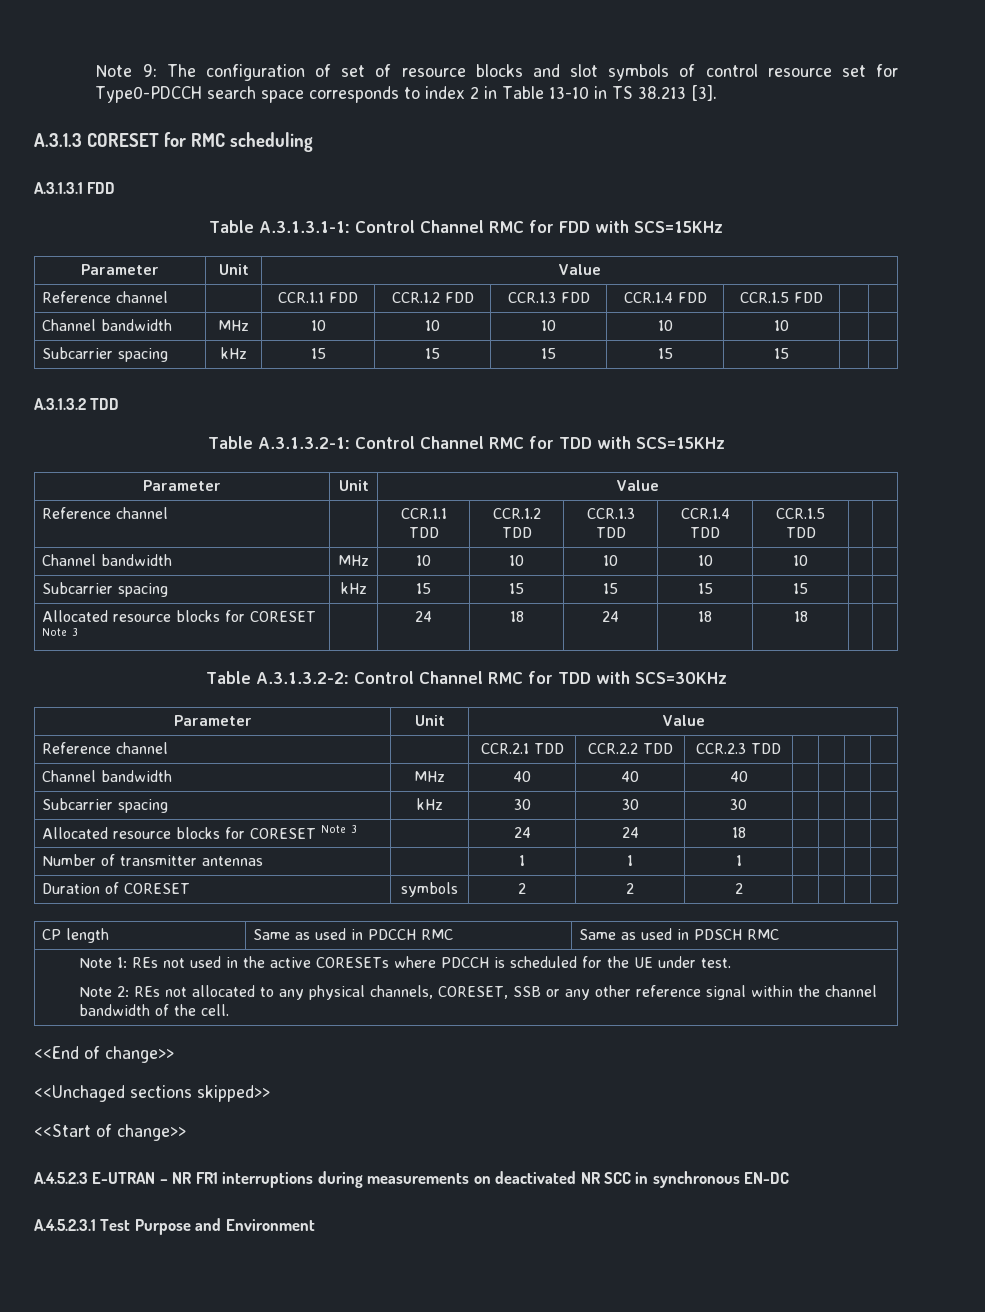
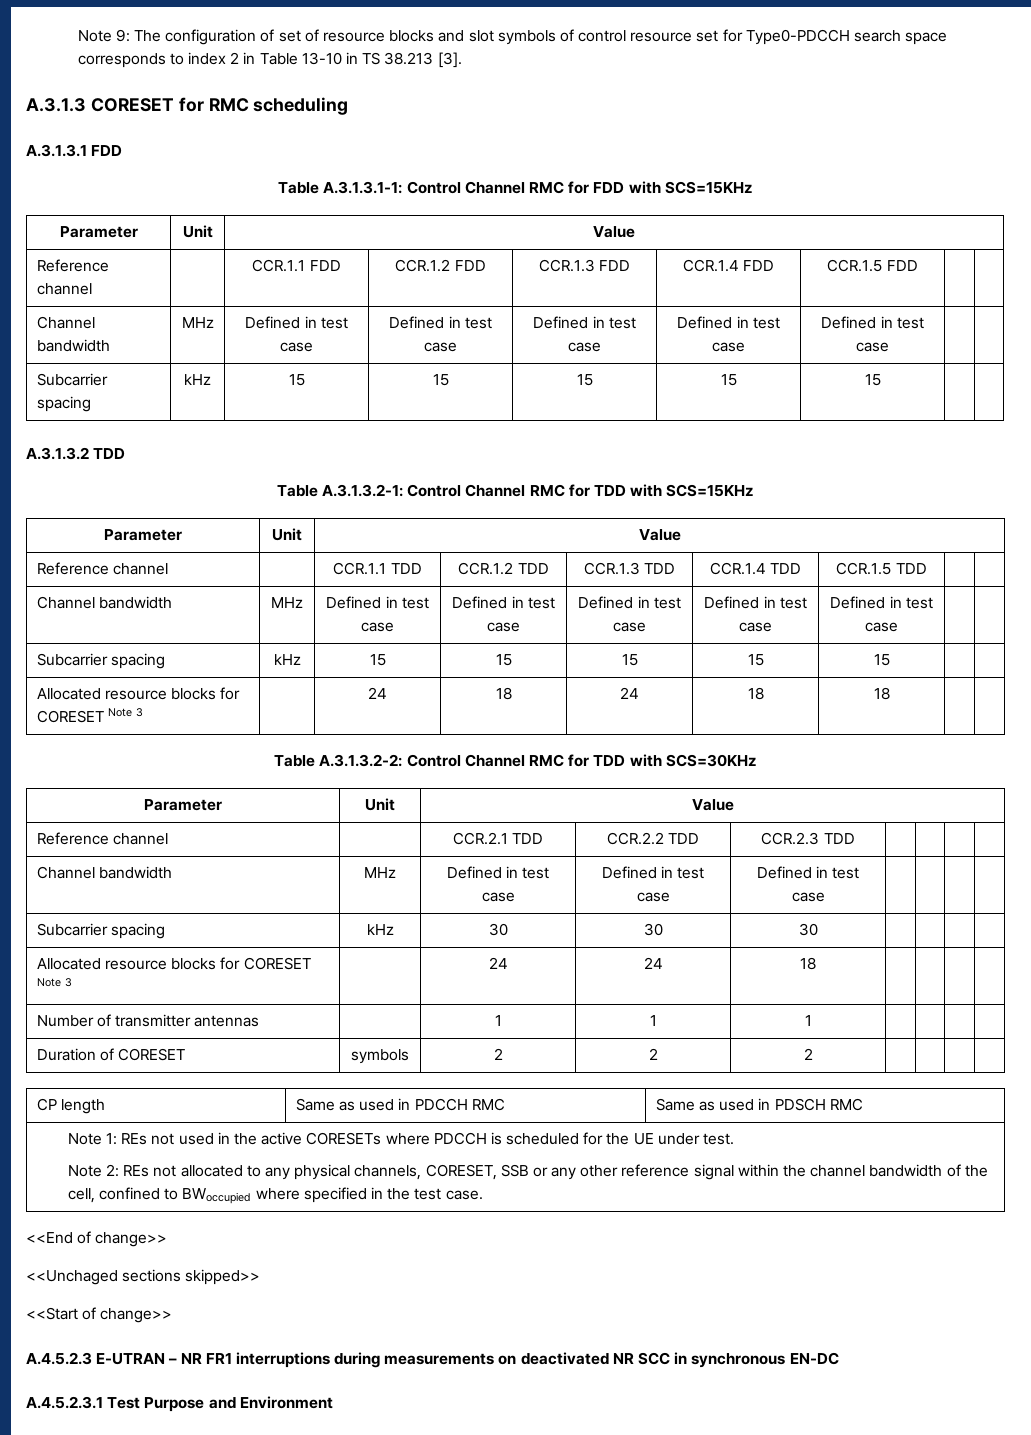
[310,320,326,331] [425,320,440,331] [541,320,556,331] [657,320,673,331] [774,320,789,331] 10 | 10 | 10 | 10 | 10 -> [245,316,348,329] [280,342,313,352] [389,316,492,329] [424,342,457,352] [533,316,636,329] [568,342,601,352] [677,316,780,329] [712,342,745,352] [821,316,924,329] [856,342,889,352] Defined in test case | Defined in test case | Defined in test case | Defined in test case | Defined in test case
[416,555,431,566] [509,555,524,566] [603,555,618,566] [697,555,713,566] [793,555,808,566] 10 | 10 | 10 | 10 | 10 -> [326,596,429,609] [361,622,394,632] [452,596,555,609] [487,622,520,632] [578,596,681,609] [613,622,646,632] [704,596,807,609] [739,622,772,632] [830,596,933,609] [865,622,898,632] Defined in test case | Defined in test case | Defined in test case | Defined in test case | Defined in test case
[513,771,531,782] [621,771,639,782] [729,771,748,782] 40 | 40 | 40 -> [446,866,550,879] [481,892,515,902] [601,866,705,879] [636,892,670,902] [756,866,860,879] [791,892,825,902] Defined in test case | Defined in test case | Defined in test case
[200,1004,229,1016] cell. -> [67,1187,483,1204] cell, confined to BWoccupied where specified in the test case.

